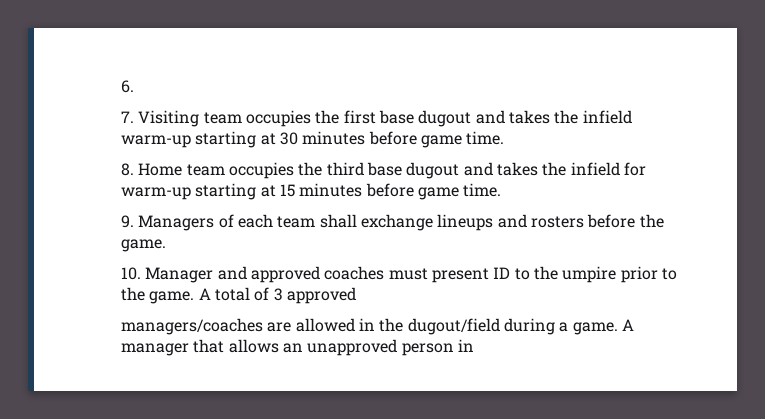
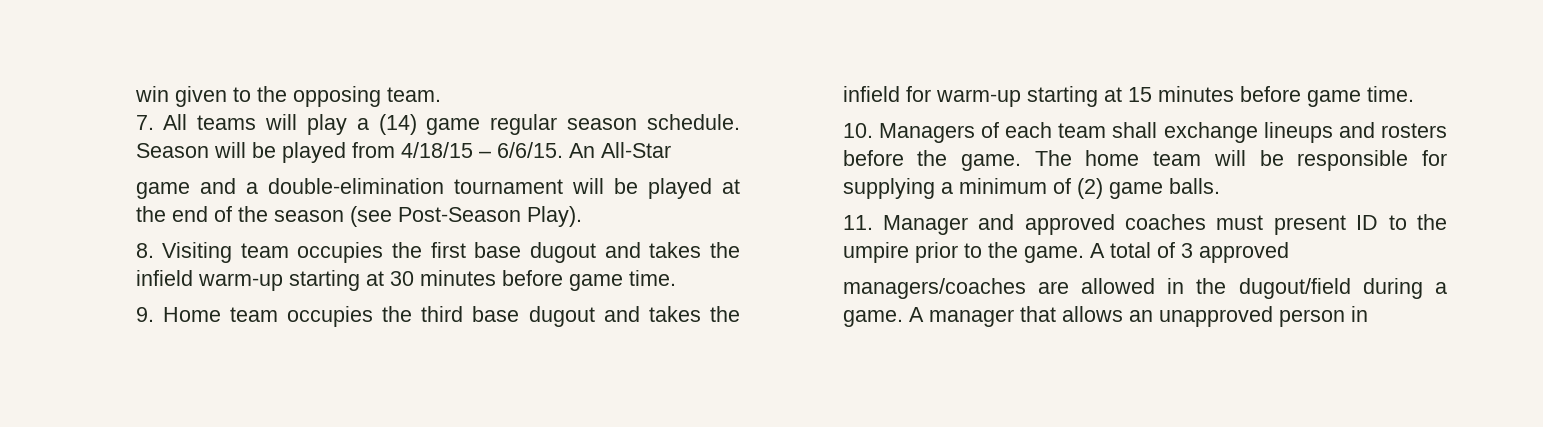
[120,80,134,93] [120,111,134,123] 6. // 7. -> [134,86,441,107] [135,114,741,135] [135,142,671,163] [135,178,740,199] [135,206,582,227] [135,243,154,258] win given to the opposing team. // 7. All teams will play a (14) game regular season schedule. Season will be played from 4/18/15 – 6/6/15. An All-Star // game and a double-elimination tournament will be played at the end of the season (see Post-Season Play). // 8.
[120,163,134,176] 8. -> [135,307,154,322] 9.
[120,215,134,228] 9. -> [842,123,873,138] 10.
[120,267,141,280] // 10. -> [1034,150,1447,171] [842,178,1220,199] [842,215,873,230] The home team will be responsible for supplying a minimum of (2) game balls. // 11.

